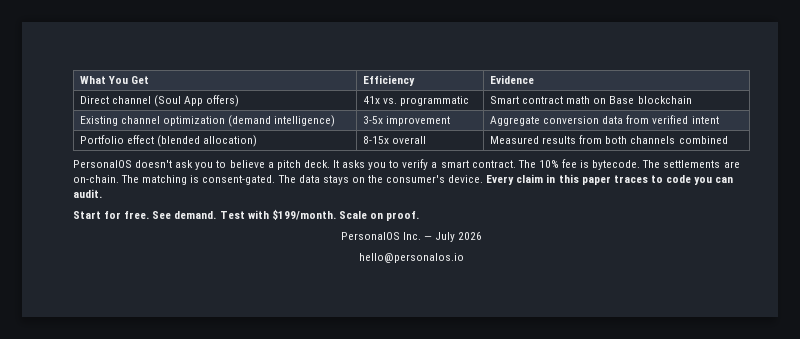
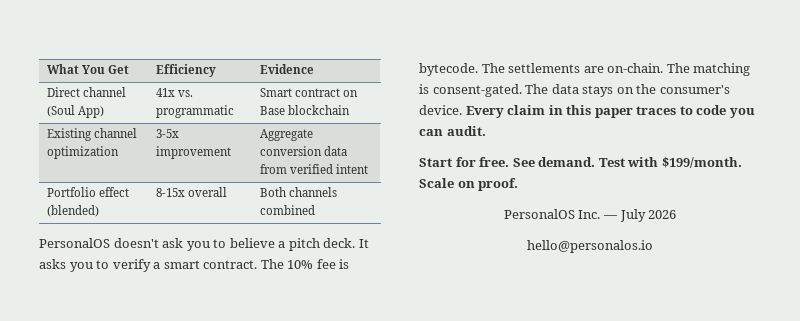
[184,95,240,107] App offers) -> [77,106,104,118] App)
[566,96,591,104] math -> (340, 92) none
[228,115,336,127] (demand intelligence) -> (119, 152) none
[157,135,258,147] (blended allocation) -> [46,205,99,217] (blended)
[490,135,628,144] Measured results from both -> [259,187,286,197] Both

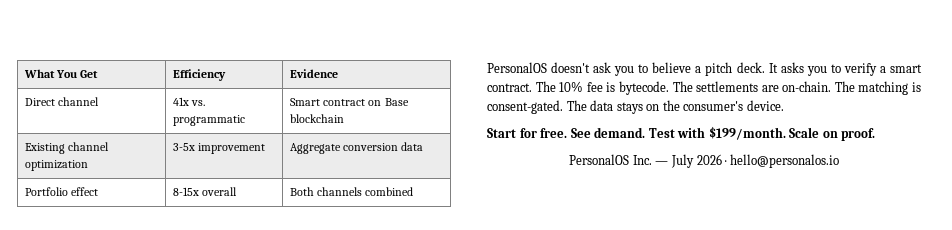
[46,105,104,118] (Soul App) -> (100, 101) none
[259,164,368,174] from verified intent -> (424, 146) none
[46,205,99,217] (blended) -> (99, 191) none
[465,105,755,118] [419,126,486,136] Every claim in this paper traces to code you can audit. -> (784, 105) none
(677, 214) // -> [725,160,728,165] ·

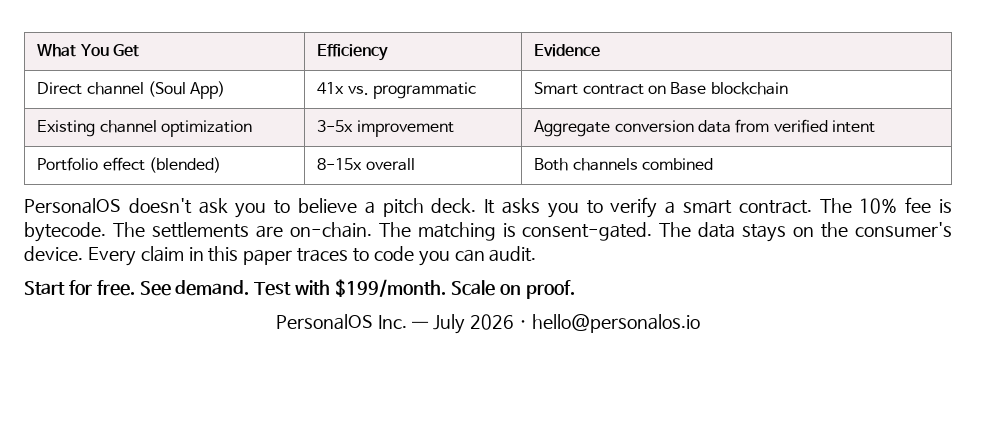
(100, 101) none -> [147,81,226,99] (Soul App)
(424, 146) none -> [735,119,875,133] from verified intent
(99, 191) none -> [148,157,221,173] (blended)
(784, 105) none -> [87,246,537,266] Every claim in this paper traces to code you can audit.

